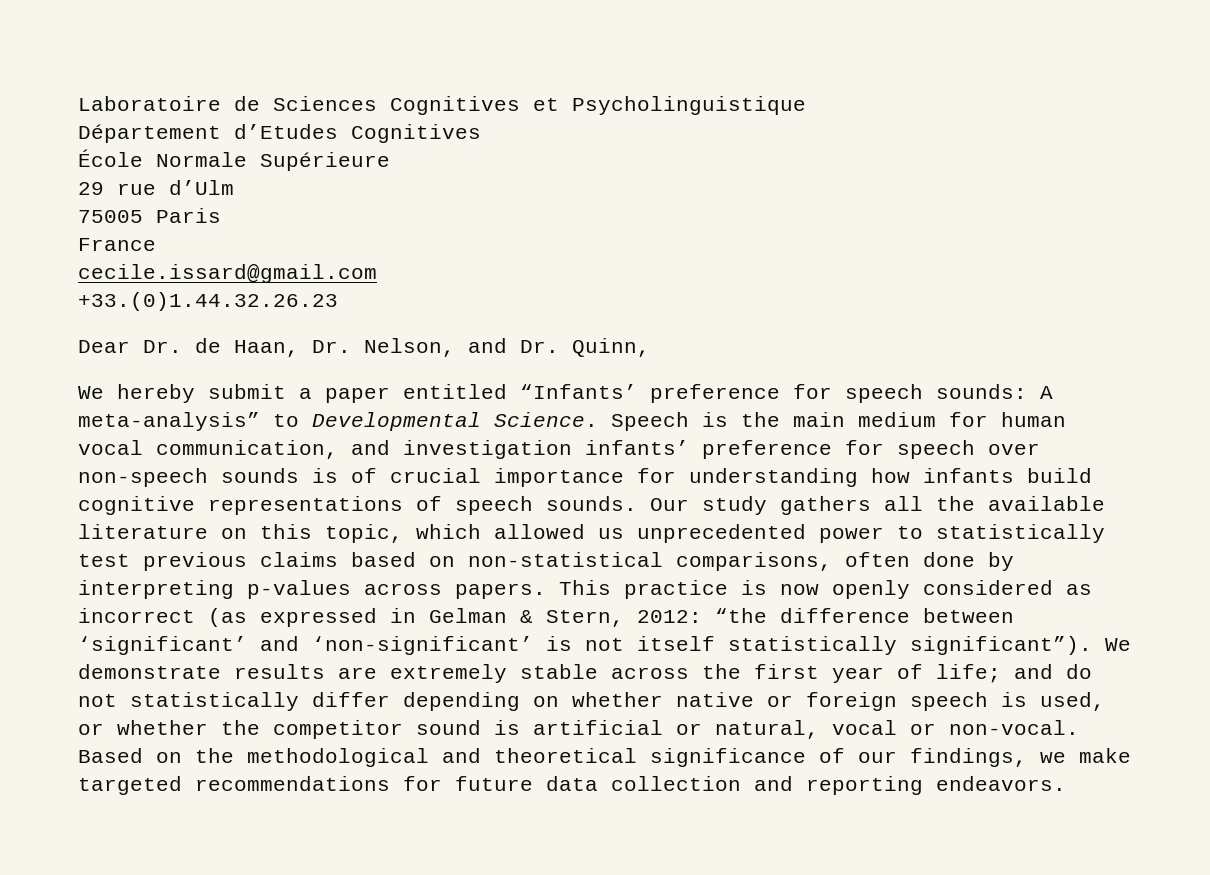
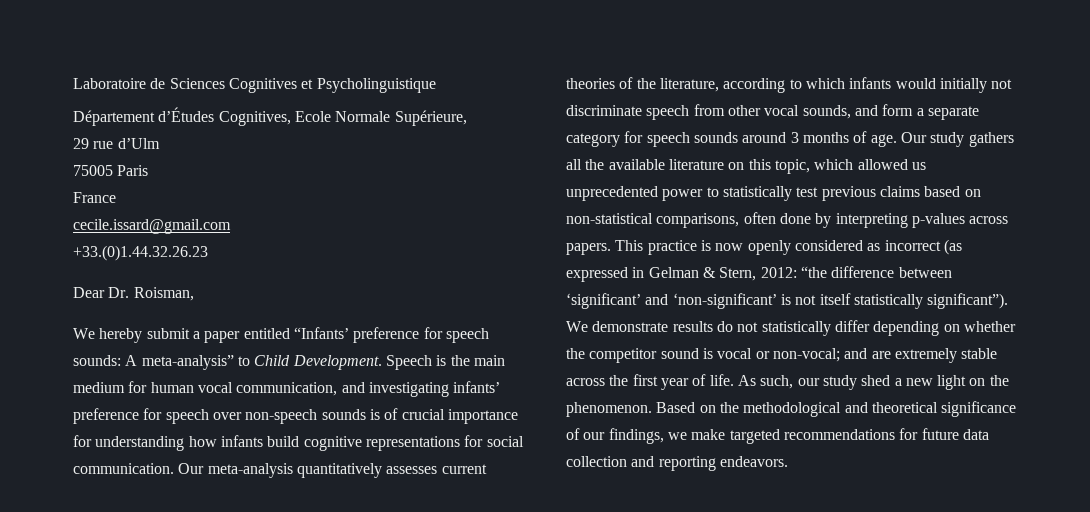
[234,124,481,143] [78,149,390,171] d’Etudes Cognitives // École Normale Supérieure -> [158,107,467,126] d’Études Cognitives, Ecole Normale Supérieure,
[195,338,650,357] de Haan, Dr. Nelson, and Dr. Quinn, -> [133,287,194,301] Roisman,
[312,412,598,431] Developmental Science. -> [254,355,382,370] Child Development.
[403,440,572,459] investigation -> [368,382,449,397] investigating
[416,496,637,515] of speech sounds. -> [464,435,524,447] [73,463,487,478] [566,77,1013,93] [566,104,979,120] [566,131,897,147] for social communication. Our meta-analysis quantitatively assesses current theories of the literature, according to which infants would initially not discriminate speech from other vocal sounds, and form a separate category for speech sounds around 3 months of age.
(325, 671) none -> [716,320,1016,336] [566,348,868,363] do not statistically differ depending on whether the competitor sound is vocal or non-vocal; and
[936,664,1092,683] [78,692,1105,711] [78,720,1079,739] life; and do not statistically differ depending on whether native or foreign speech is used, or whether the competitor sound is artificial or natural, vocal or non-vocal. -> [709,374,1009,390] [566,402,652,417] life. As such, our study shed a new light on the phenomenon.

